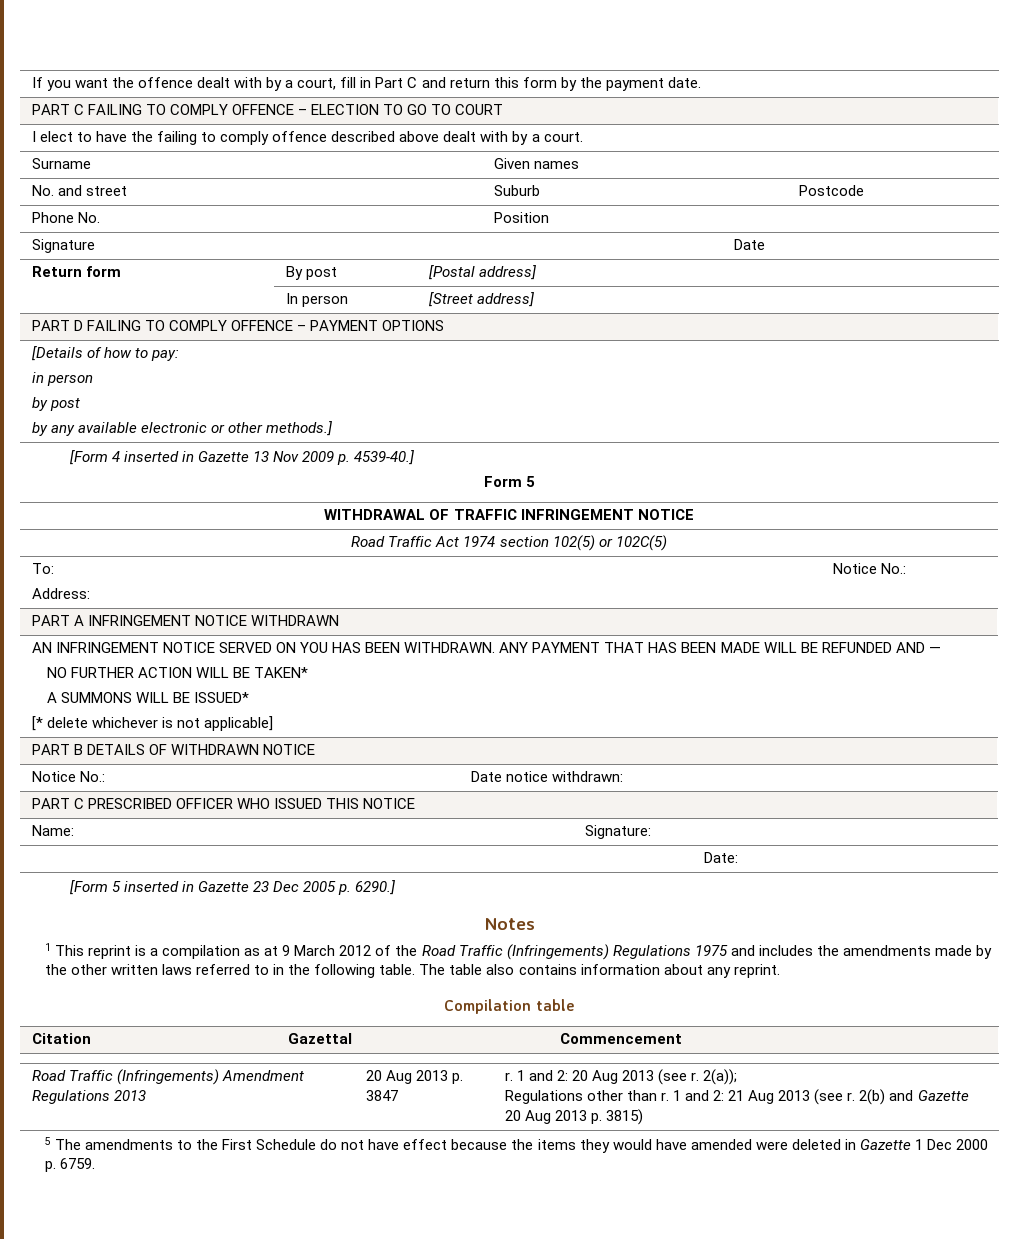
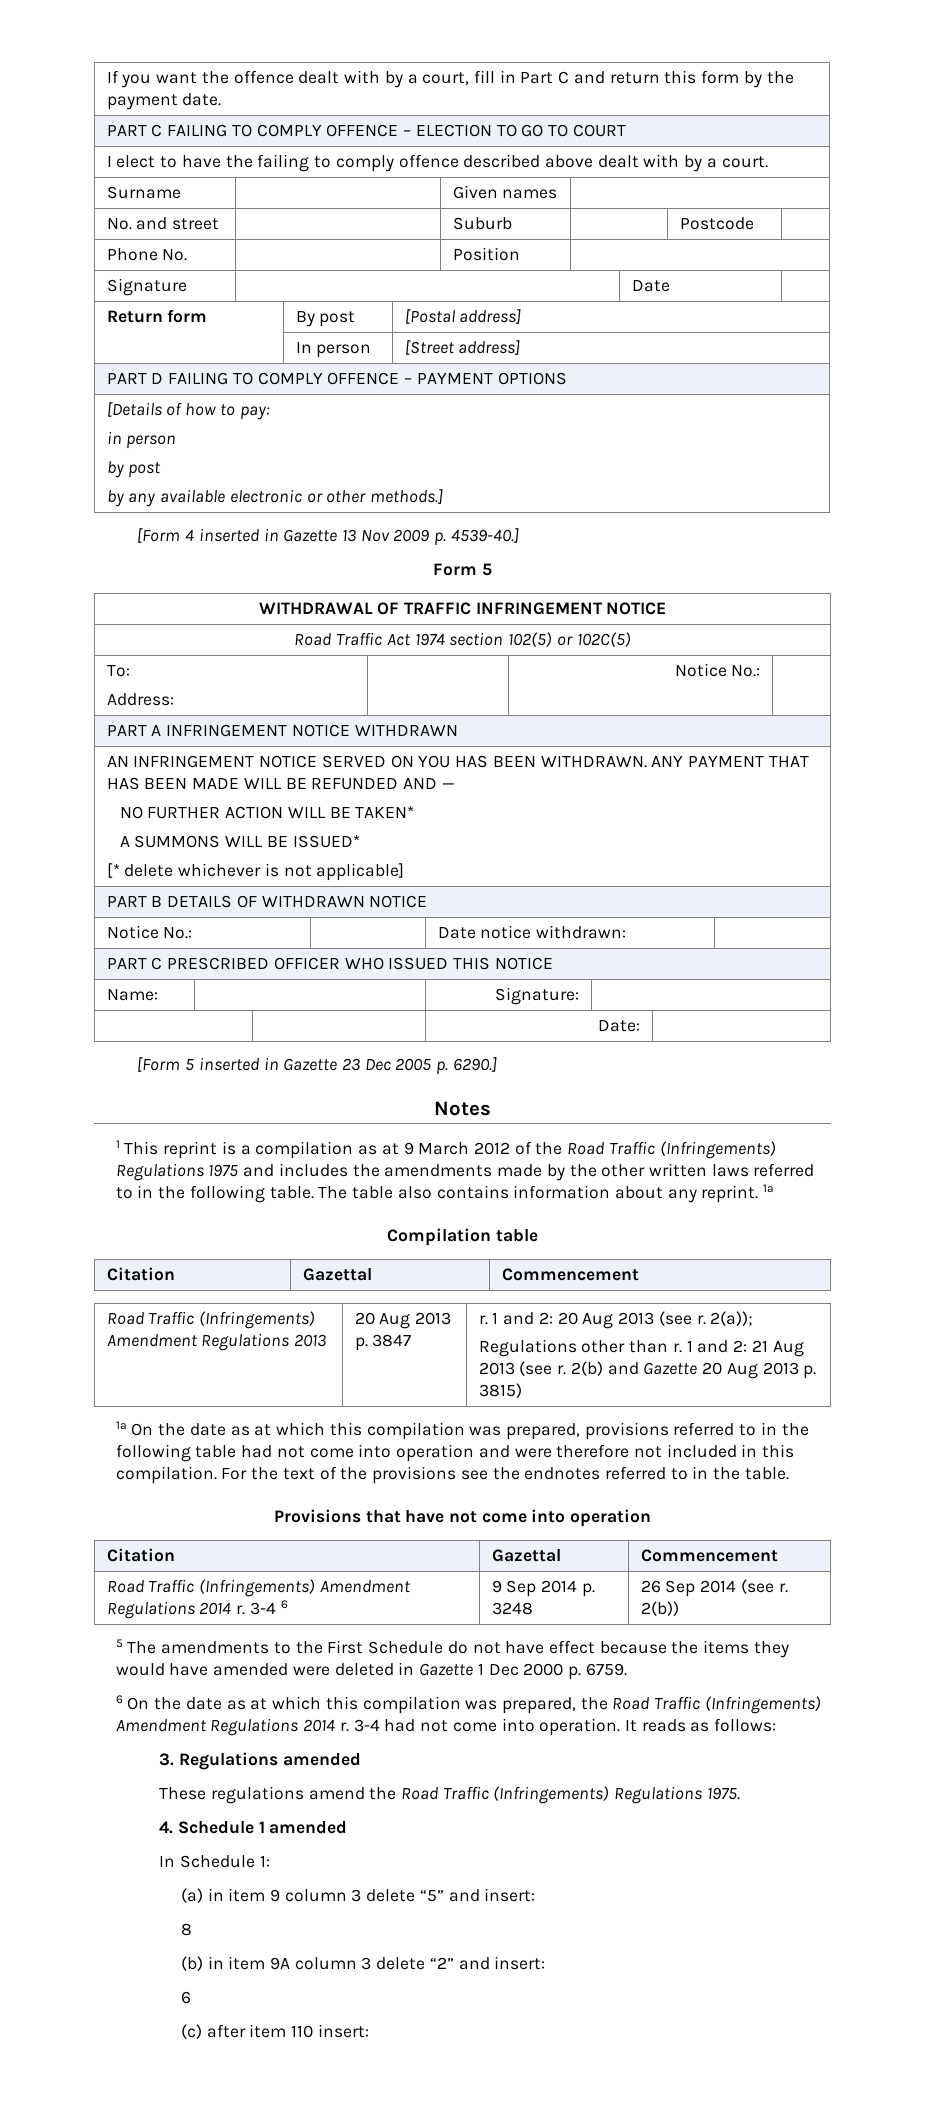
(780, 971) none -> [763,1184,775,1193] 1a
(644, 1117) none -> [115,1421,809,1440] [115,1444,795,1462] [115,1466,789,1484] [273,1509,652,1527] [106,1548,175,1562] [491,1549,561,1562] [640,1549,778,1562] [106,1579,411,1597] [106,1600,288,1619] [491,1580,595,1597] [491,1602,533,1615] [640,1579,788,1597] [640,1601,679,1616] // 1a On the date as at which this compilation was prepared, provisions referred to in the following table had not come into operation and were therefore not included in this compilation. For the text of the provisions see the endnotes referred to in the table. // Provisions that have not come into operation // Citation | Gazettal | Commencement // Road Traffic (Infringements) Amendment Regulations 2014 r. 3-4 6 | 9 Sep 2014 p. 3248 | 26 Sep 2014 (see r. 2(b))
(95, 1163) none -> [115,1695,821,1714] [115,1718,777,1736] [159,1752,361,1770] [159,1786,740,1804] [159,1821,348,1834] [159,1855,270,1868] [180,1888,536,1903] [180,1923,192,1936] [180,1956,546,1971] [180,1991,191,2004] [180,2024,369,2039] // 6 On the date as at which this compilation was prepared, the Road Traffic (Infringements) Amendment Regulations 2014 r. 3-4 had not come into operation. It reads as follows: // 3. Regulations amended // These regulations amend the Road Traffic (Infringements) Regulations 1975. // 4. Schedule 1 amended // In Schedule 1: // (a) in item 9 column 3 delete “5” and insert: // 8 // (b) in item 9A column 3 delete “2” and insert: // 6 // (c) after item 110 insert:

